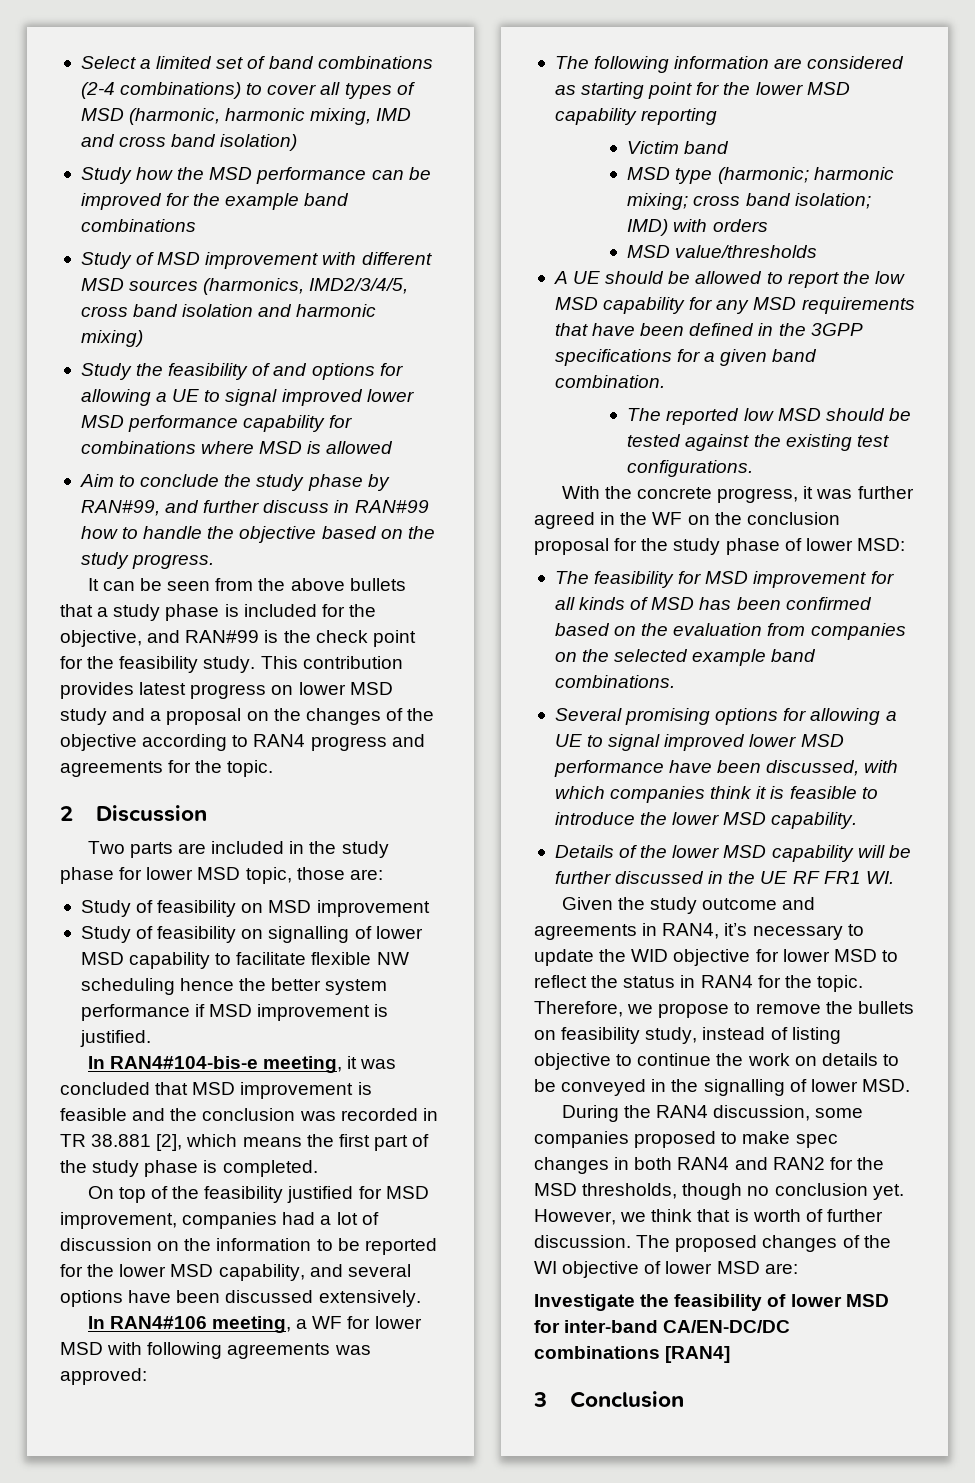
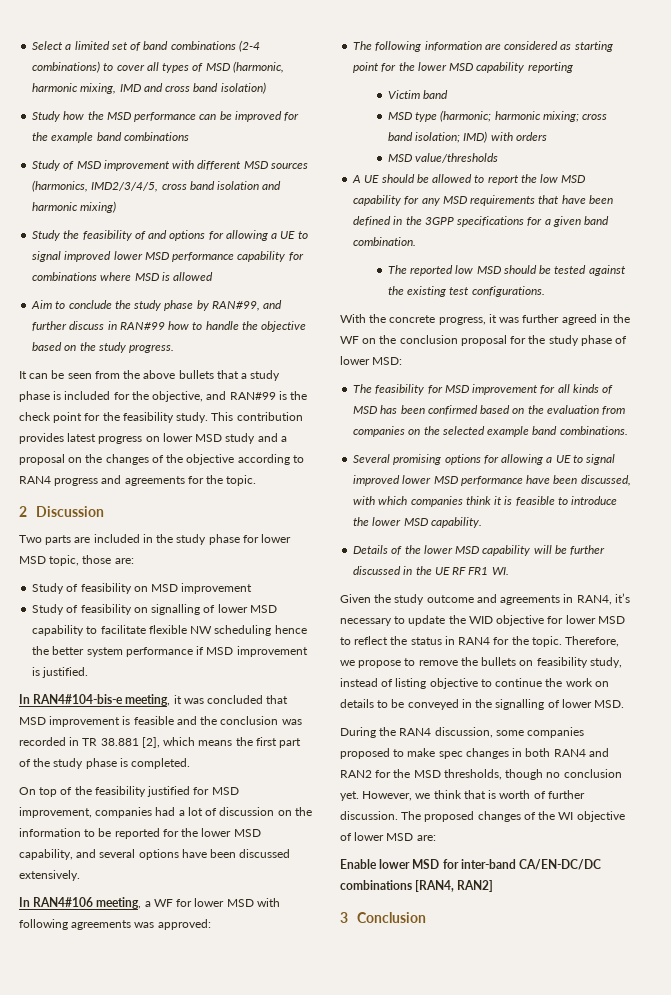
[534,1294,787,1311] Investigate the feasibility of -> [340,859,377,869] Enable
[665,1346,731,1363] [RAN4] -> [415,880,494,892] [RAN4, RAN2]

